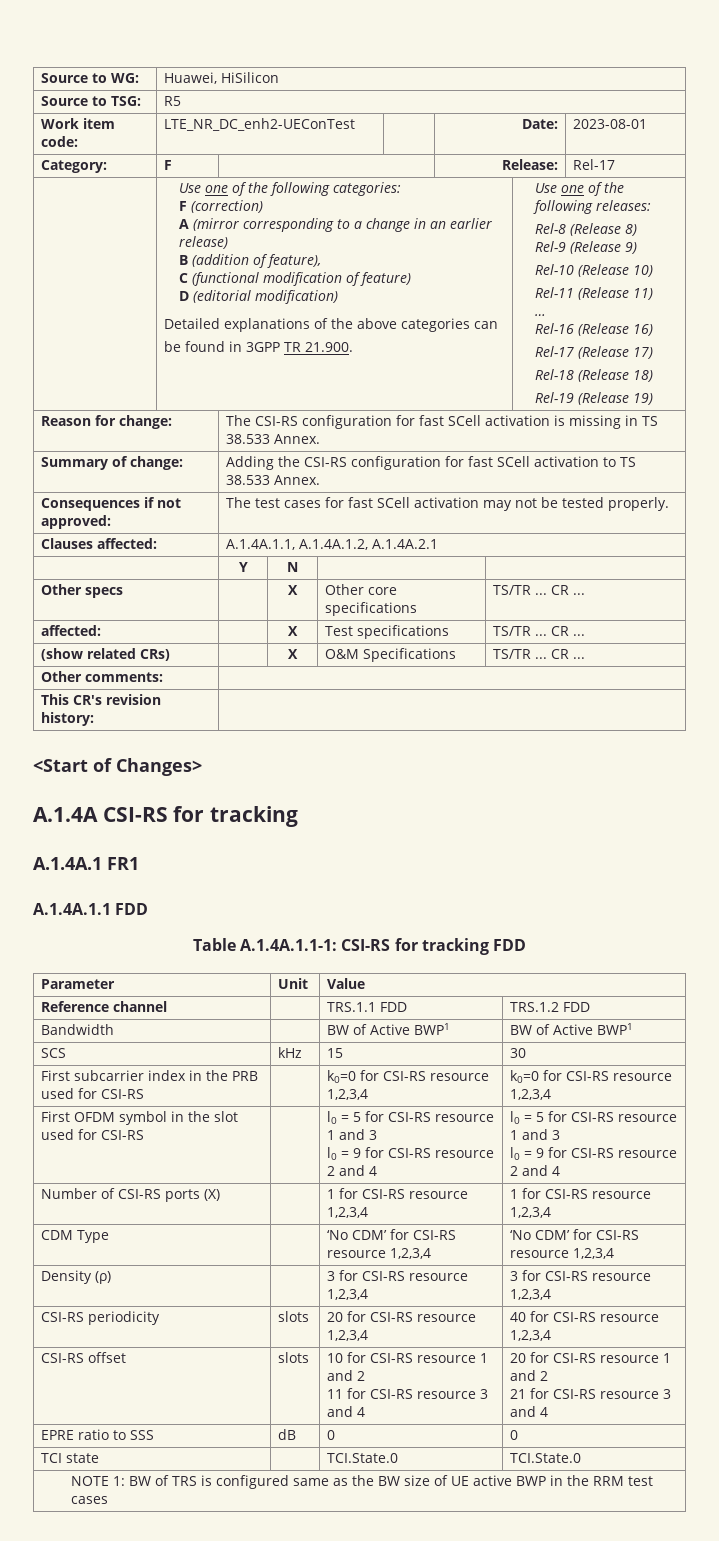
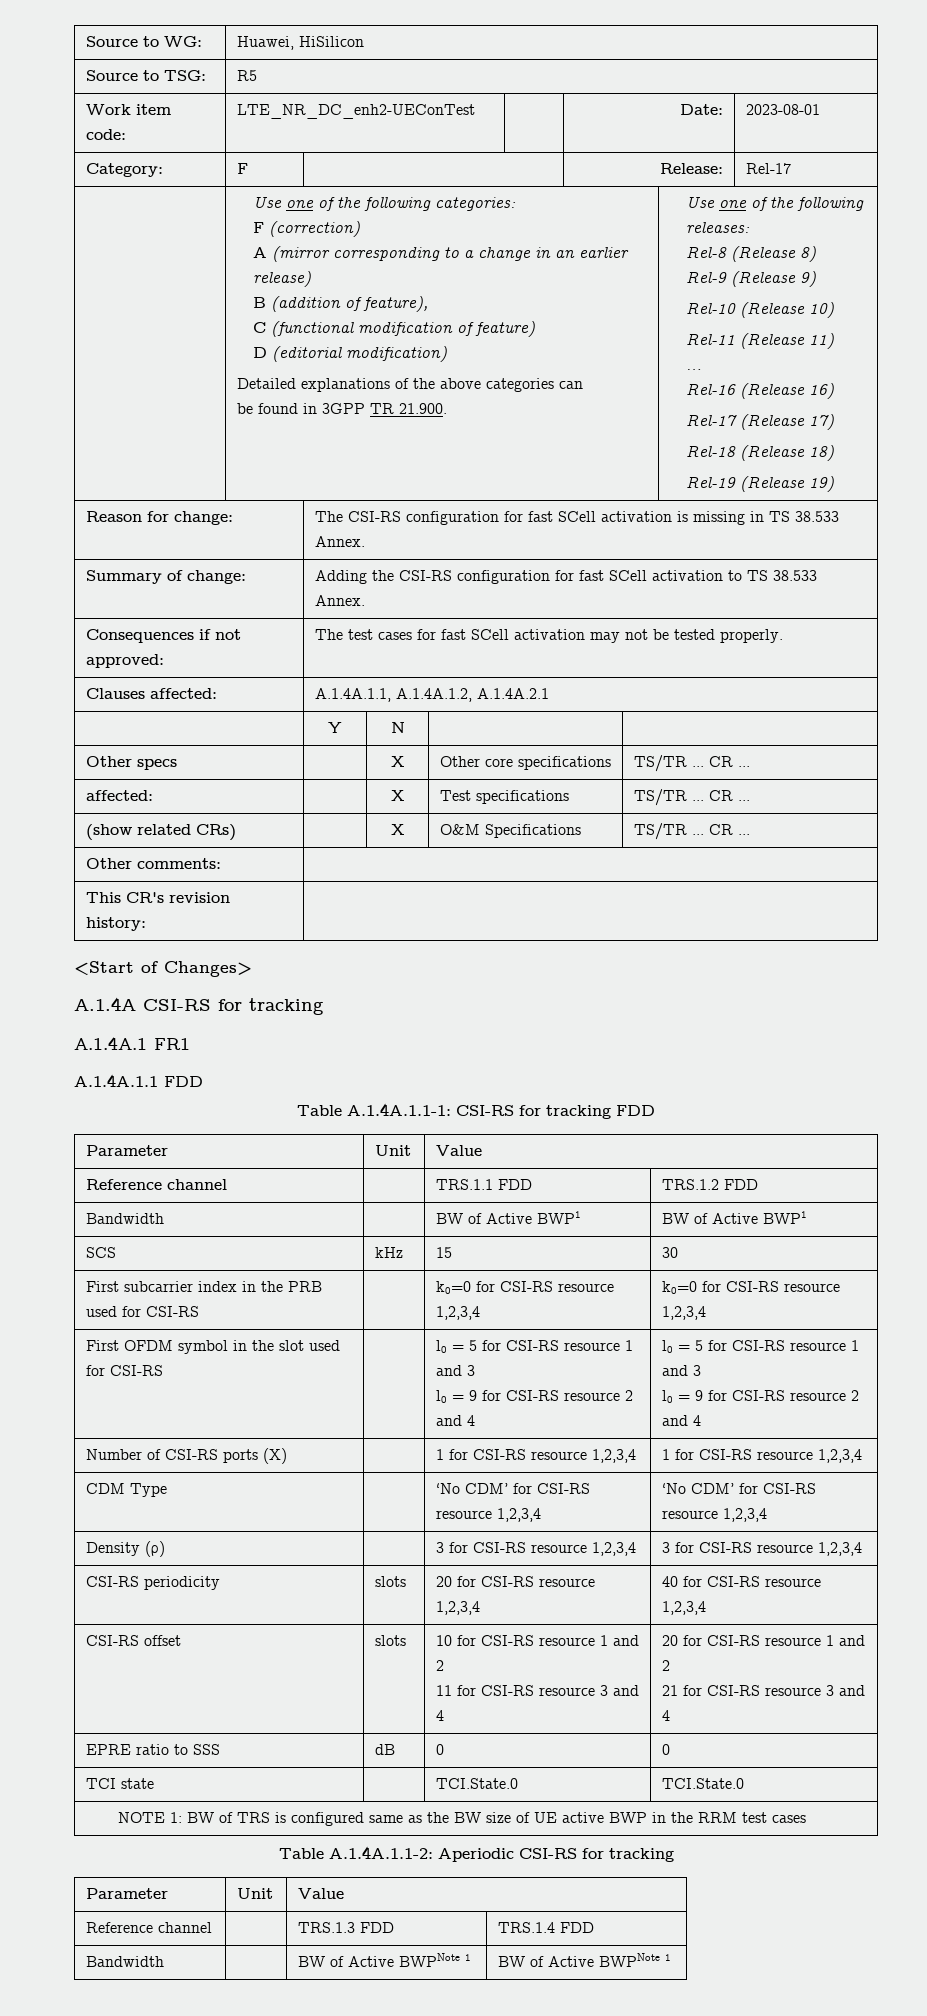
(109, 1500) none -> [278,1846,674,1862] [85,1888,168,1899] [236,1888,273,1899] [297,1888,344,1899] [85,1922,212,1933] [297,1922,394,1933] [497,1922,594,1933] [85,1956,164,1967] [297,1953,471,1967] [497,1953,671,1967] // Table A.1.4A.1.1-2: Aperiodic CSI-RS for tracking // Parameter | Unit | Value // Reference channel | | TRS.1.3 FDD | TRS.1.4 FDD // Bandwidth | | BW of Active BWPNote 1 | BW of Active BWPNote 1

